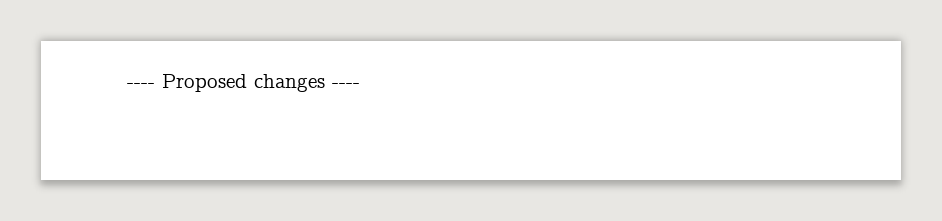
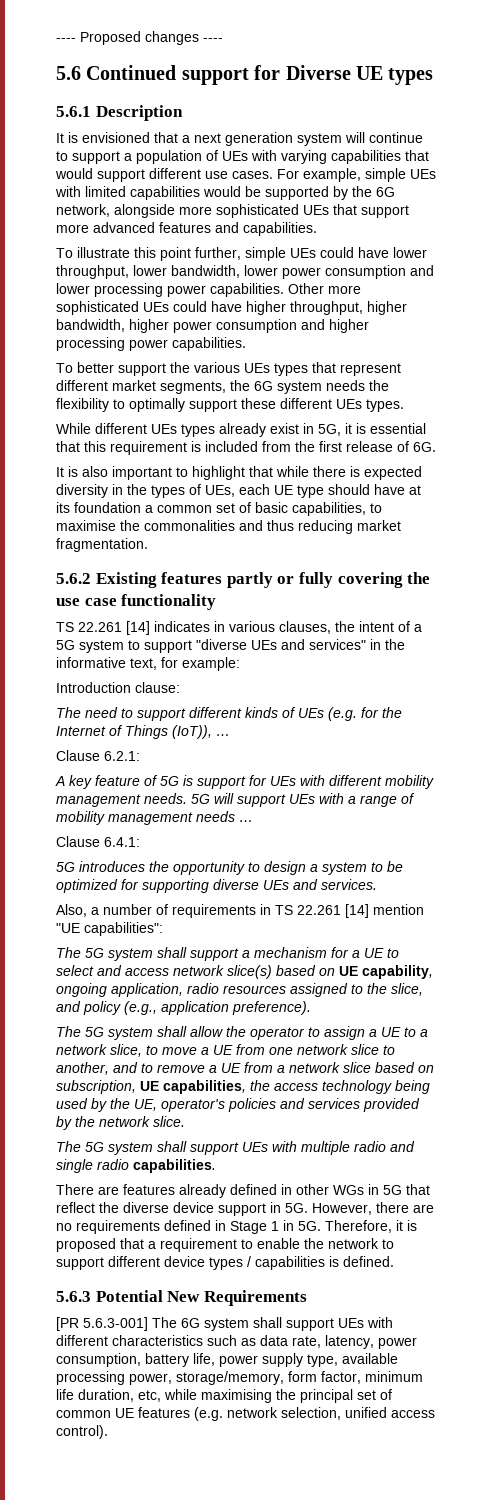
(360, 85) none -> [56,65,434,85] [56,105,183,121] [56,132,423,146] [56,150,429,164] [55,168,436,182] [55,186,395,200] [56,204,409,218] [56,222,317,236] [56,247,427,261] [56,265,434,279] [56,283,361,297] [56,301,407,315] [56,319,369,333] [56,337,246,351] [56,362,401,376] [56,380,389,394] [56,398,404,412] [56,423,426,437] [56,441,436,455] [56,466,422,480] [56,484,421,498] [56,502,382,516] [56,520,401,534] [56,538,148,552] [56,572,431,588] [56,594,217,610] [56,621,422,635] [56,639,405,653] [56,657,240,671] [56,682,180,693] [56,707,402,721] [56,725,230,739] [56,750,140,761] [55,775,434,789] [56,793,415,807] [56,811,253,825] [56,836,140,847] [56,861,403,875] [56,879,377,893] [56,904,424,918] [56,922,163,936] [56,947,399,961] [56,965,433,979] [56,983,423,997] [56,1001,311,1015] [56,1026,428,1040] [56,1044,395,1057] [56,1062,434,1075] [56,1080,430,1094] [56,1098,420,1112] [56,1116,185,1130] [56,1141,415,1155] [56,1159,216,1173] [56,1184,430,1198] [56,1202,434,1216] [56,1220,417,1234] [56,1238,394,1252] [56,1256,394,1270] [56,1290,307,1306] [56,1317,393,1331] [56,1335,417,1349] [56,1353,398,1367] [56,1371,423,1385] [56,1389,392,1403] [56,1407,435,1421] [56,1425,108,1439] // 5.6 Continued support for Diverse UE types // 5.6.1 Description // It is envisioned that a next generation system will continue to support a population of UEs with varying capabilities that would support different use cases. For example, simple UEs with limited capabilities would be supported by the 6G network, alongside more sophisticated UEs that support more advanced features and capabilities. // To illustrate this point further, simple UEs could have lower throughput, lower bandwidth, lower power consumption and lower processing power capabilities. Other more sophisticated UEs could have higher throughput, higher bandwidth, higher power consumption and higher processing power capabilities. // To better support the various UEs types that represent different market segments, the 6G system needs the flexibility to optimally support these different UEs types. // While different UEs types already exist in 5G, it is essential that this requirement is included from the first release of 6G. // It is also important to highlight that while there is expected diversity in the types of UEs, each UE type should have at its foundation a common set of basic capabilities, to maximise the commonalities and thus reducing market fragmentation. // 5.6.2 Existing features partly or fully covering the use case functionality // TS 22.261 [14] indicates in various clauses, the intent of a 5G system to support "diverse UEs and services" in the informative text, for example: // Introduction clause: // The need to support different kinds of UEs (e.g. for the Internet of Things (IoT)), … // Clause 6.2.1: // A key feature of 5G is support for UEs with different mobility management needs. 5G will support UEs with a range of mobility management needs … // Clause 6.4.1: // 5G introduces the opportunity to design a system to be optimized for supporting diverse UEs and services. // Also, a number of requirements in TS 22.261 [14] mention "UE capabilities": // The 5G system shall support a mechanism for a UE to select and access network slice(s) based on UE capability, ongoing application, radio resources assigned to the slice, and policy (e.g., application preference). // The 5G system shall allow the operator to assign a UE to a network slice, to move a UE from one network slice to another, and to remove a UE from a network slice based on subscription, UE capabilities, the access technology being used by the UE, operator's policies and services provided by the network slice. // The 5G system shall support UEs with multiple radio and single radio capabilities. // There are features already defined in other WGs in 5G that reflect the diverse device support in 5G. However, there are no requirements defined in Stage 1 in 5G. Therefore, it is proposed that a requirement to enable the network to support different device types / capabilities is defined. // 5.6.3 Potential New Requirements // [PR 5.6.3-001] The 6G system shall support UEs with different characteristics such as data rate, latency, power consumption, battery life, power supply type, available processing power, storage/memory, form factor, minimum life duration, etc, while maximising the principal set of common UE features (e.g. network selection, unified access control).

